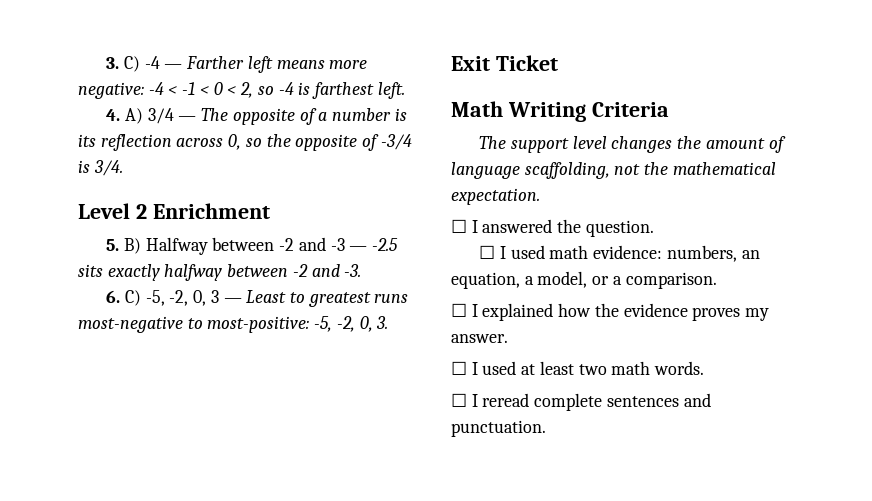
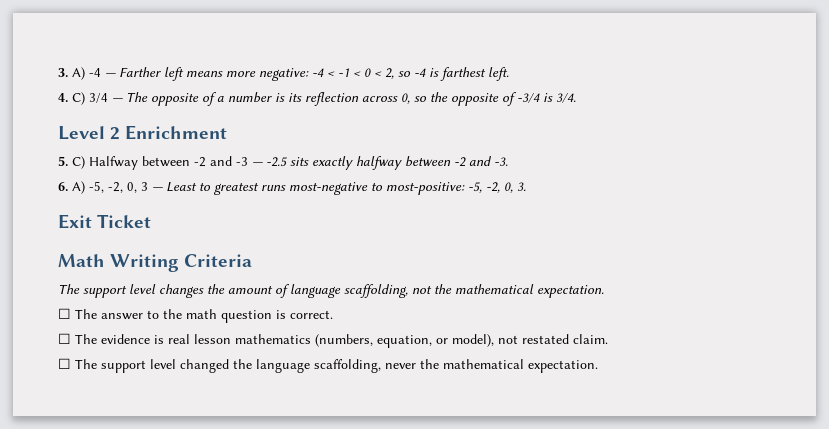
[106,56,140,72] 3. C) -> [58,67,85,80] 3. A)
[124,108,143,124] A) -> [72,92,85,105] C)
[123,238,141,254] B) -> [72,156,85,169] C)
[124,290,141,306] C) -> [72,181,85,194] A)
[471,219,654,237] [479,245,760,262] [451,271,717,289] [451,303,770,321] [451,334,508,343] [451,361,705,375] [451,393,711,411] [451,420,546,437] I answered the question. // ☐ I used math evidence: numbers, an equation, a model, or a comparison. // ☐ I explained how the evidence proves my answer. // ☐ I used at least two math words. // ☐ I reread complete sentences and punctuation. -> [75,309,333,323] [58,333,608,348] [58,358,598,373] The answer to the math question is correct. // ☐ The evidence is real lesson mathematics (numbers, equation, or model), not restated claim. // ☐ The support level changed the language scaffolding, never the mathematical expectation.

